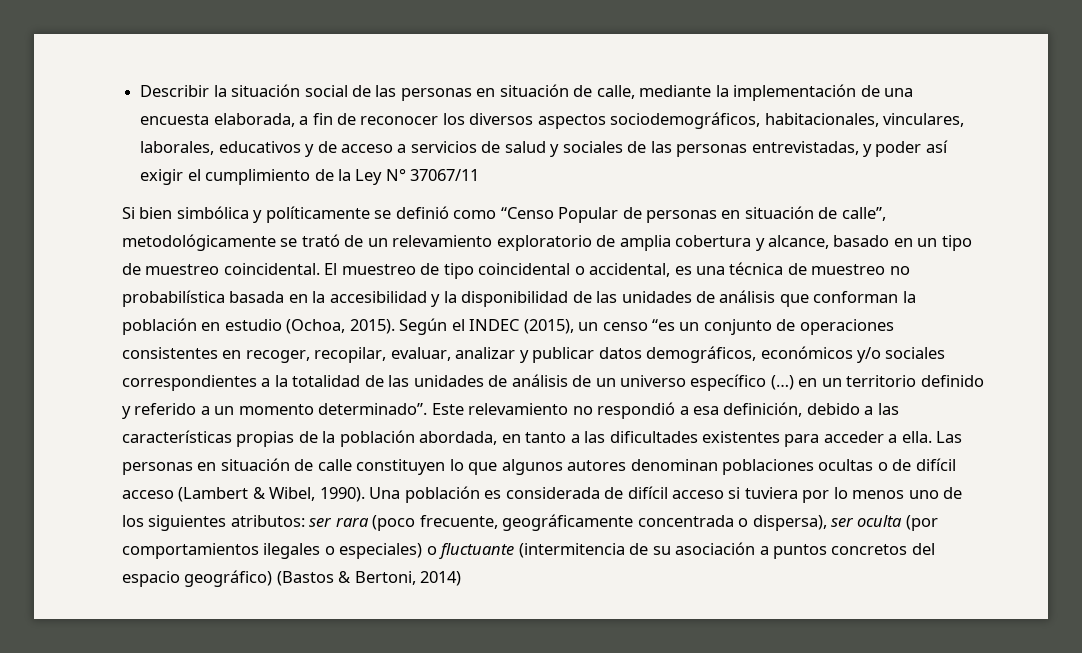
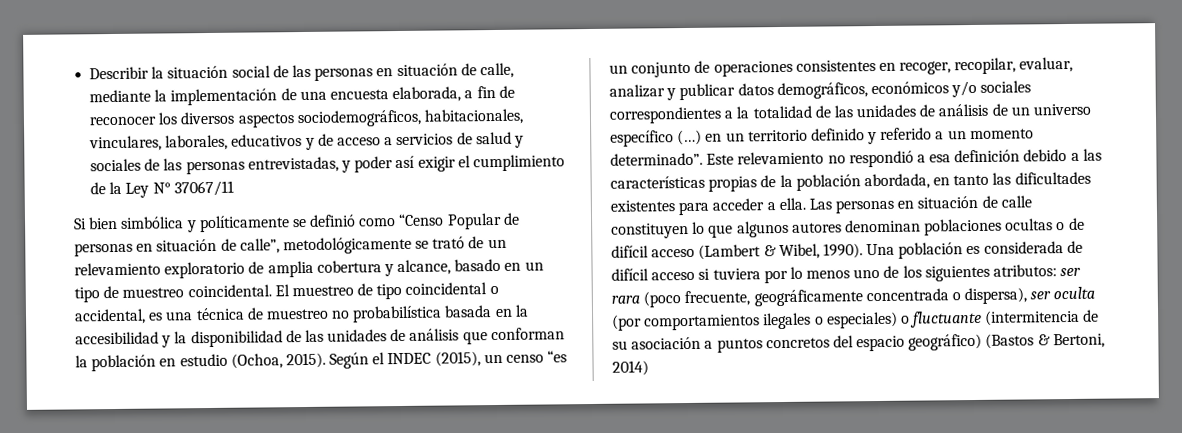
[723,402,803,417] definición, -> [954,149,1021,163] definición
[570,434,580,443] a -> (990, 180) none

